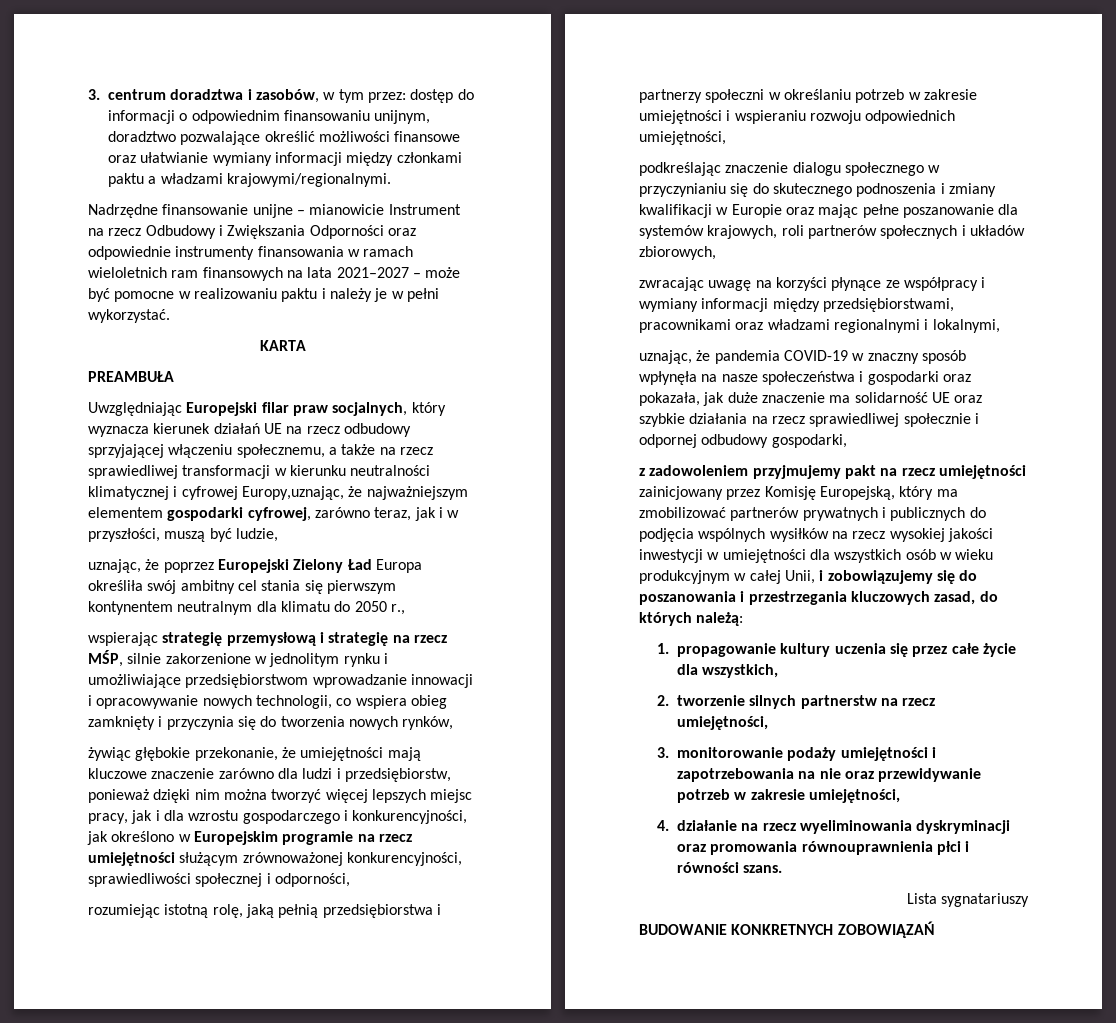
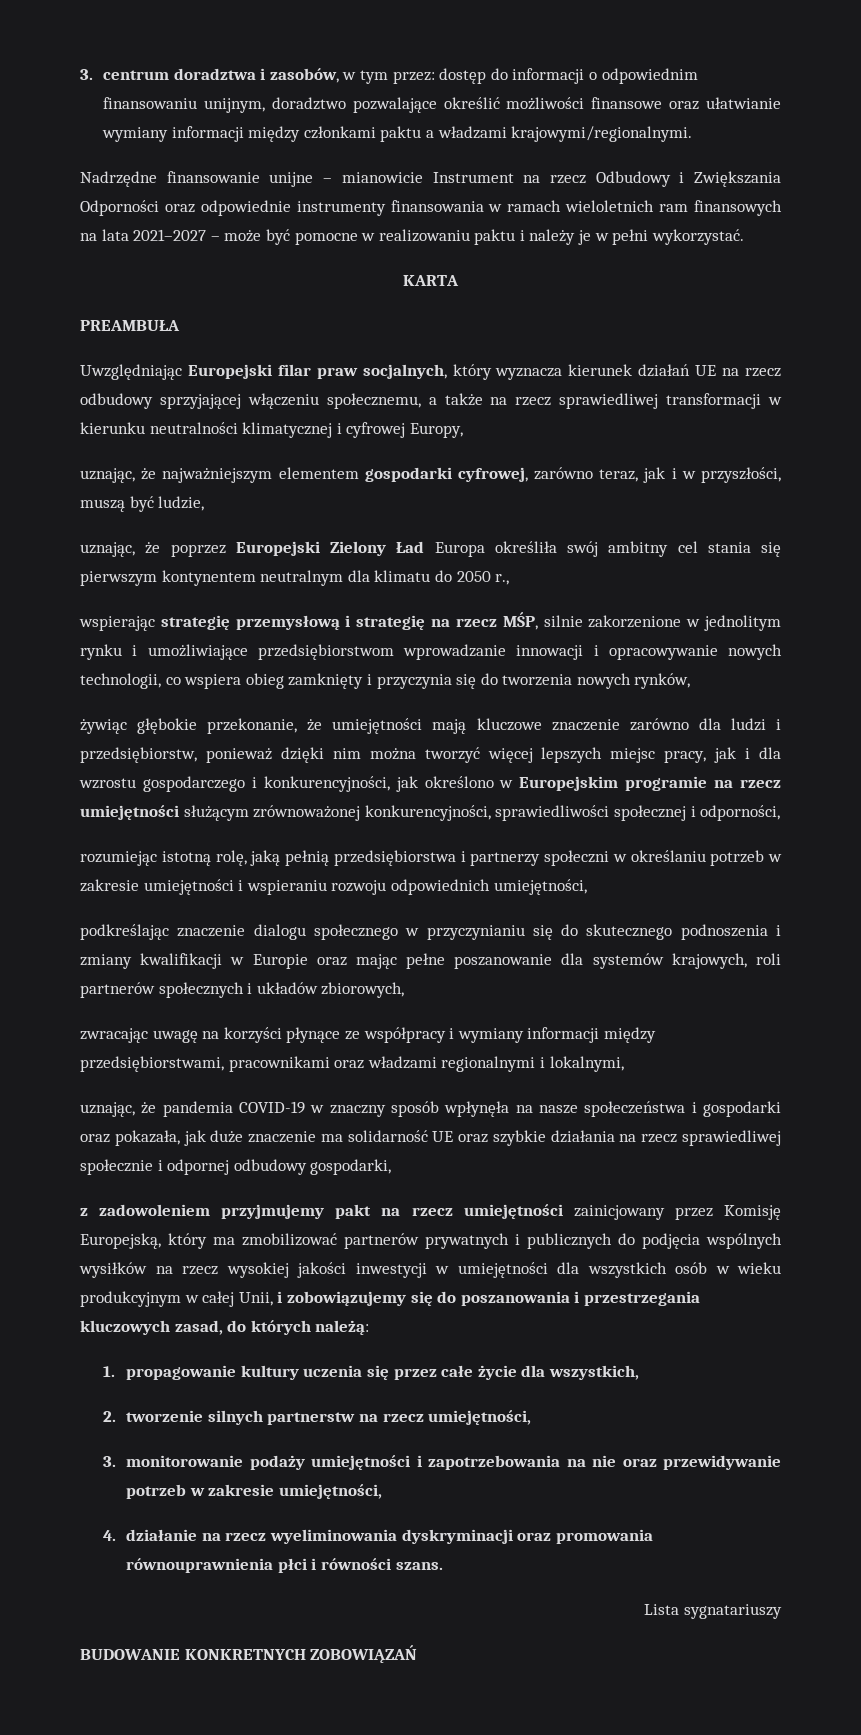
[241,486,344,500] Europy,uznając, -> [409,423,463,438] [80,468,135,483] Europy, // uznając,

